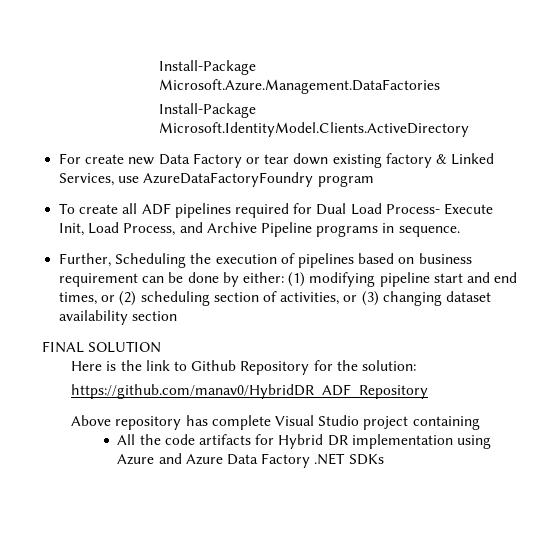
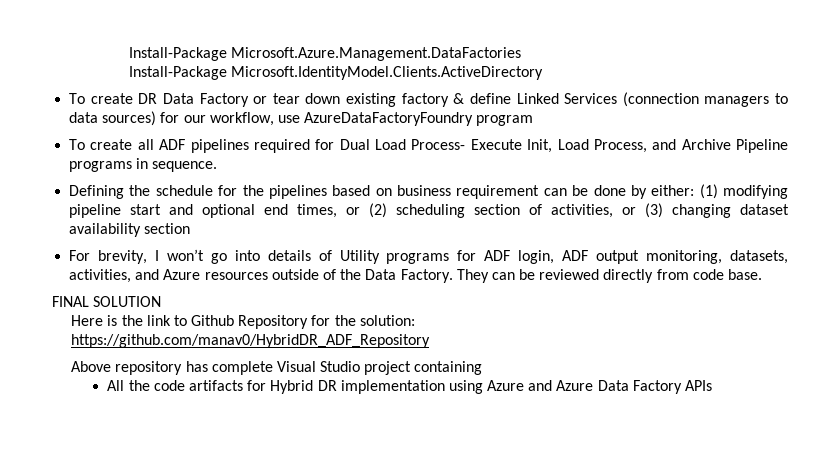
[59,153,155,165] For create new -> [69,93,158,104] To create DR
[451,153,495,165] [59,173,115,186] Linked Services, -> [469,92,788,107] [69,111,274,126] define Linked Services (connection managers to data sources) for our workflow,
[59,253,295,268] Further, Scheduling the execution of -> [69,185,264,199] Defining the schedule for the
(490, 277) none -> [202,204,256,218] optional
(178, 316) none -> [69,249,788,264] [69,269,763,283] // For brevity, I won’t go into details of Utility programs for ADF login, ADF output monitoring, datasets, activities, and Azure resources outside of the Data Factory. They can be reviewed directly from code base.
[314,453,384,465] .NET SDKs -> [684,380,712,391] APIs

